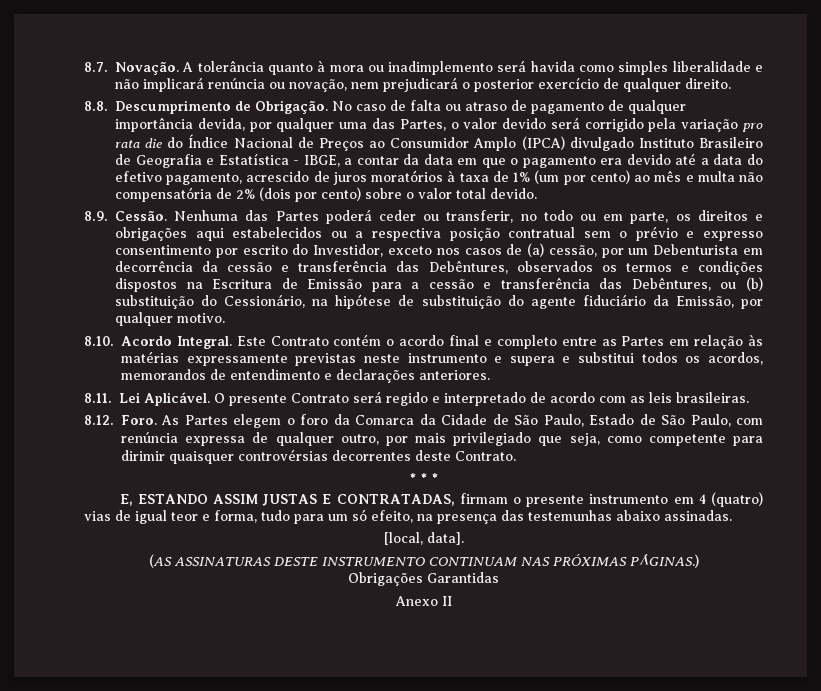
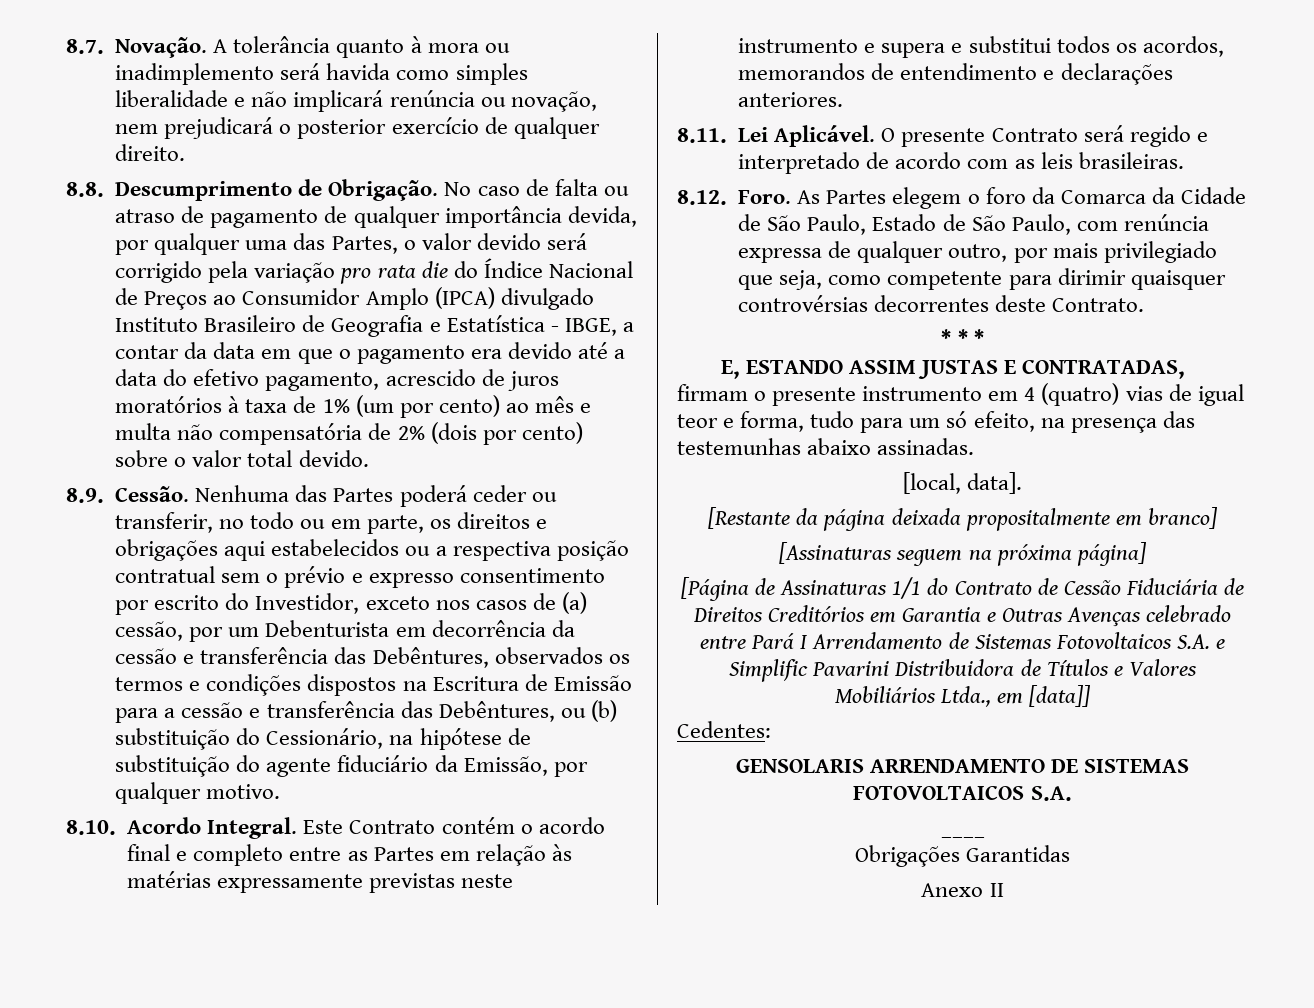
[148,554,699,568] (AS ASSINATURAS DESTE INSTRUMENTO CONTINUAM NAS PRÓXIMAS PÁGINAS.) -> [708,507,1218,531] [779,542,1147,566] [681,577,1244,601] [692,605,1232,627] [700,632,1225,650] [729,659,1197,682] [834,685,1092,707] [677,721,771,738] [735,759,1190,773] [853,785,1072,801] [940,835,985,838] [Restante da página deixada propositalmente em branco] // [Assinaturas seguem na próxima página] // [Página de Assinaturas 1/1 do Contrato de Cessão Fiduciária de Direitos Creditórios em Garantia e Outras Avenças celebrado entre Pará I Arrendamento de Sistemas Fotovoltaicos S.A. e Simplific Pavarini Distribuidora de Títulos e Valores Mobiliários Ltda., em [data]] // Cedentes: // GENSOLARIS ARRENDAMENTO DE SISTEMAS FOTOVOLTAICOS S.A. // ____

